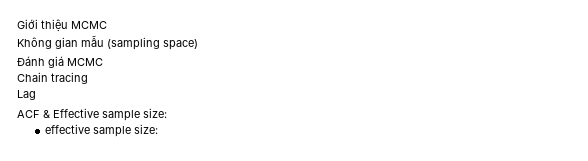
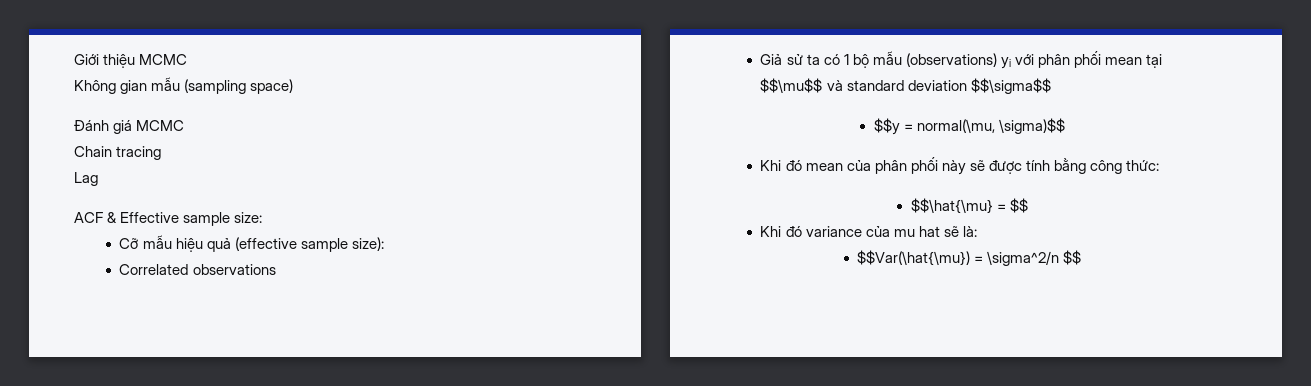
[44,124,158,137] effective sample size: -> [119,235,384,252] [119,264,276,275] [760,51,1163,69] [760,78,1051,94] [873,118,1065,135] [760,157,1160,175] [910,198,1028,214] [760,226,977,237] [857,250,1082,266] Cỡ mẫu hiệu quả (effective sample size): // Correlated observations // Giả sử ta có 1 bộ mẫu (observations) yi với phân phối mean tại $$\mu$$ và standard deviation $$\sigma$$ // $$y = normal(\mu, \sigma)$$ // Khi đó mean của phân phối này sẽ được tính bằng công thức: // $$\hat{\mu} = $$ // Khi đó variance của mu hat sẽ là: // $$Var(\hat{\mu}) = \sigma^2/n $$

